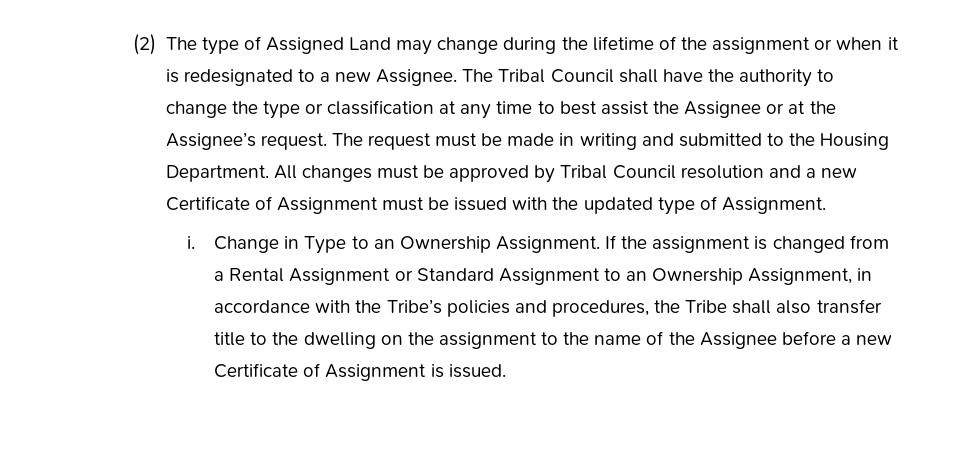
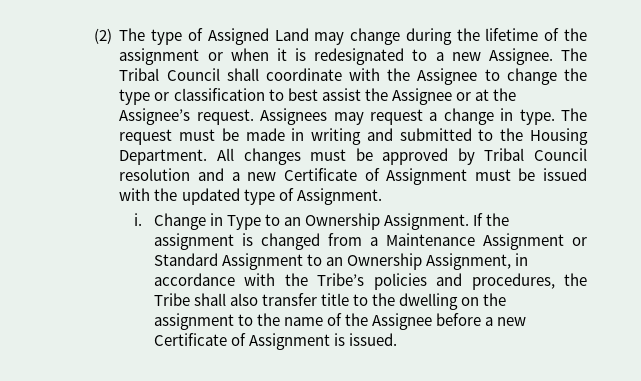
[662,69,813,87] have the authority -> [265,68,478,85] coordinate with the Assignee
[439,101,533,119] at any time -> (265, 94) none
(327, 141) none -> [260,108,555,125] Assignees may request a change in type.
[229,268,285,282] Rental -> [385,233,475,246] Maintenance

